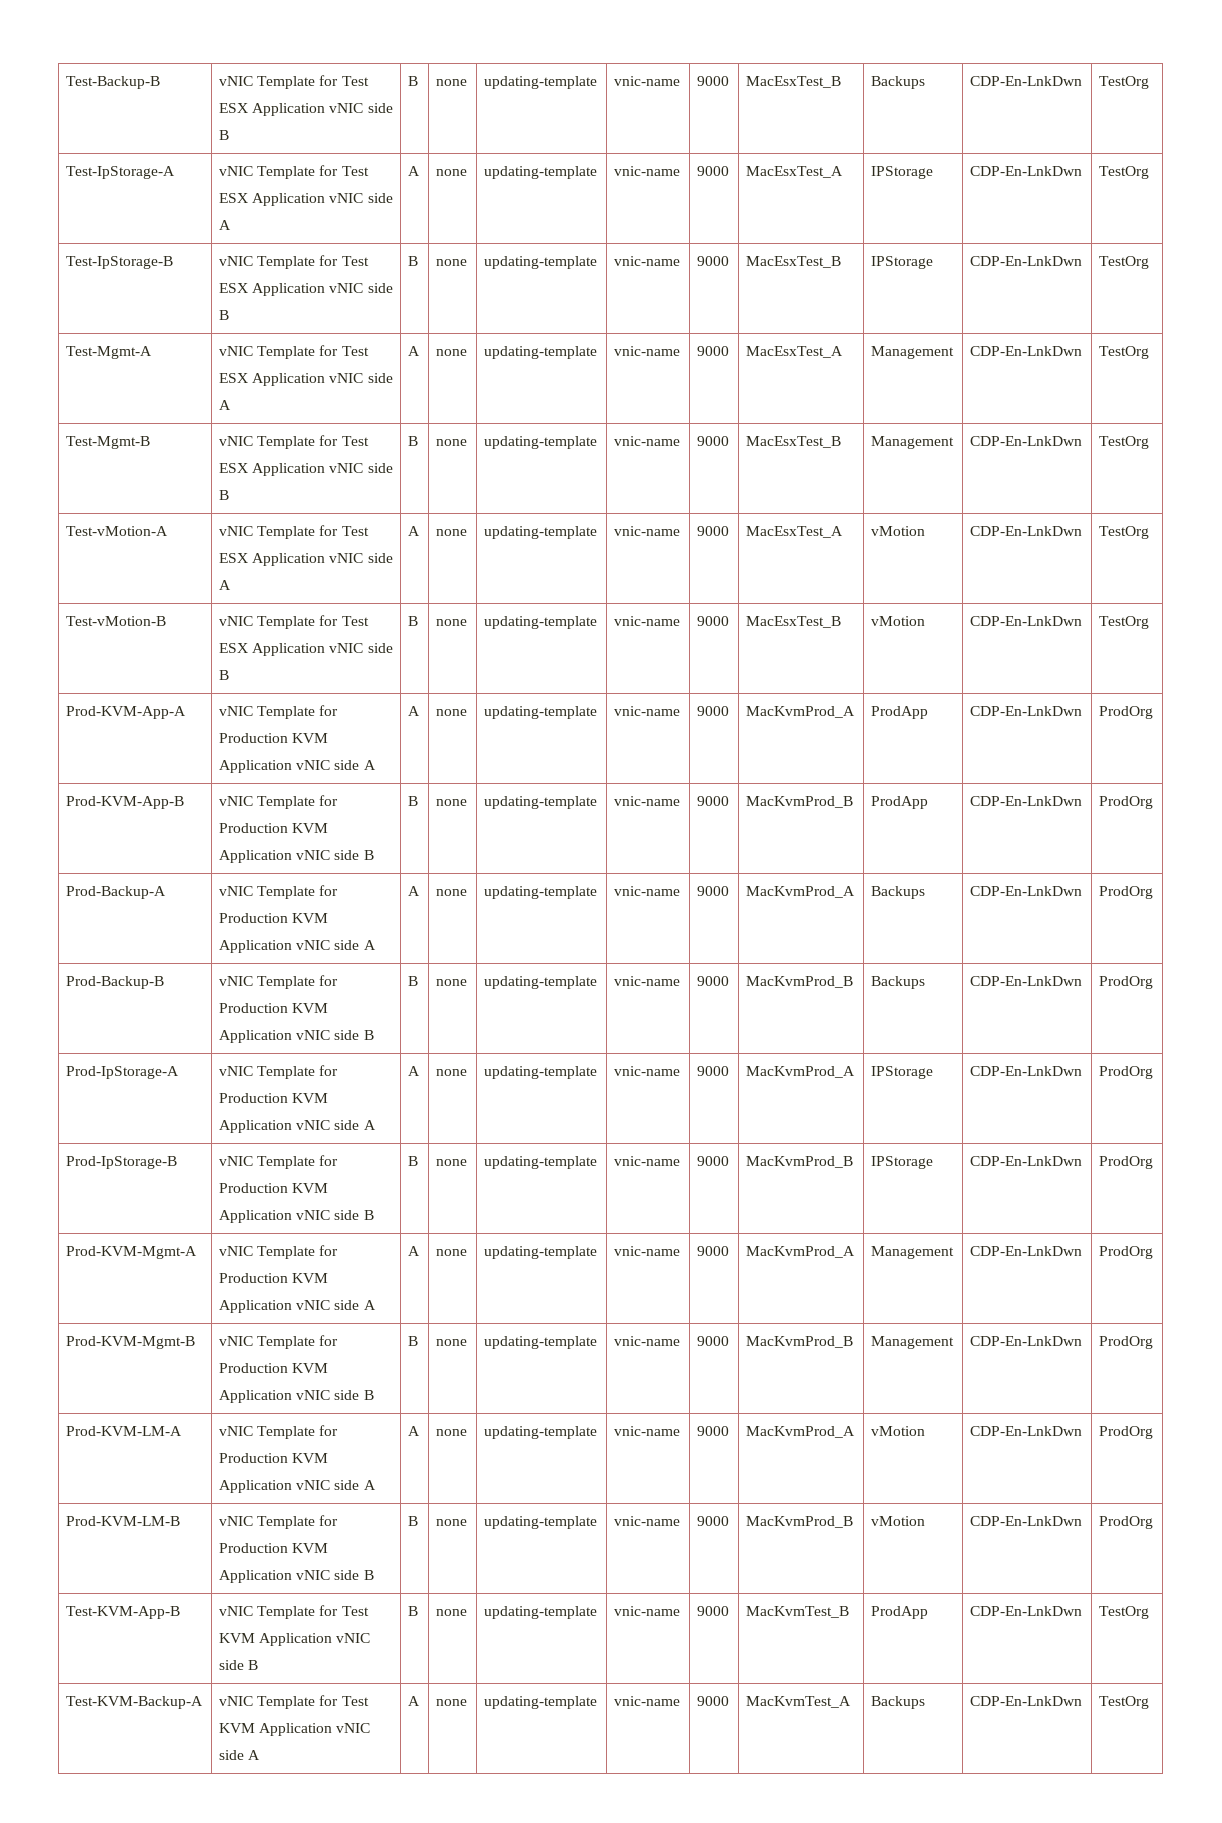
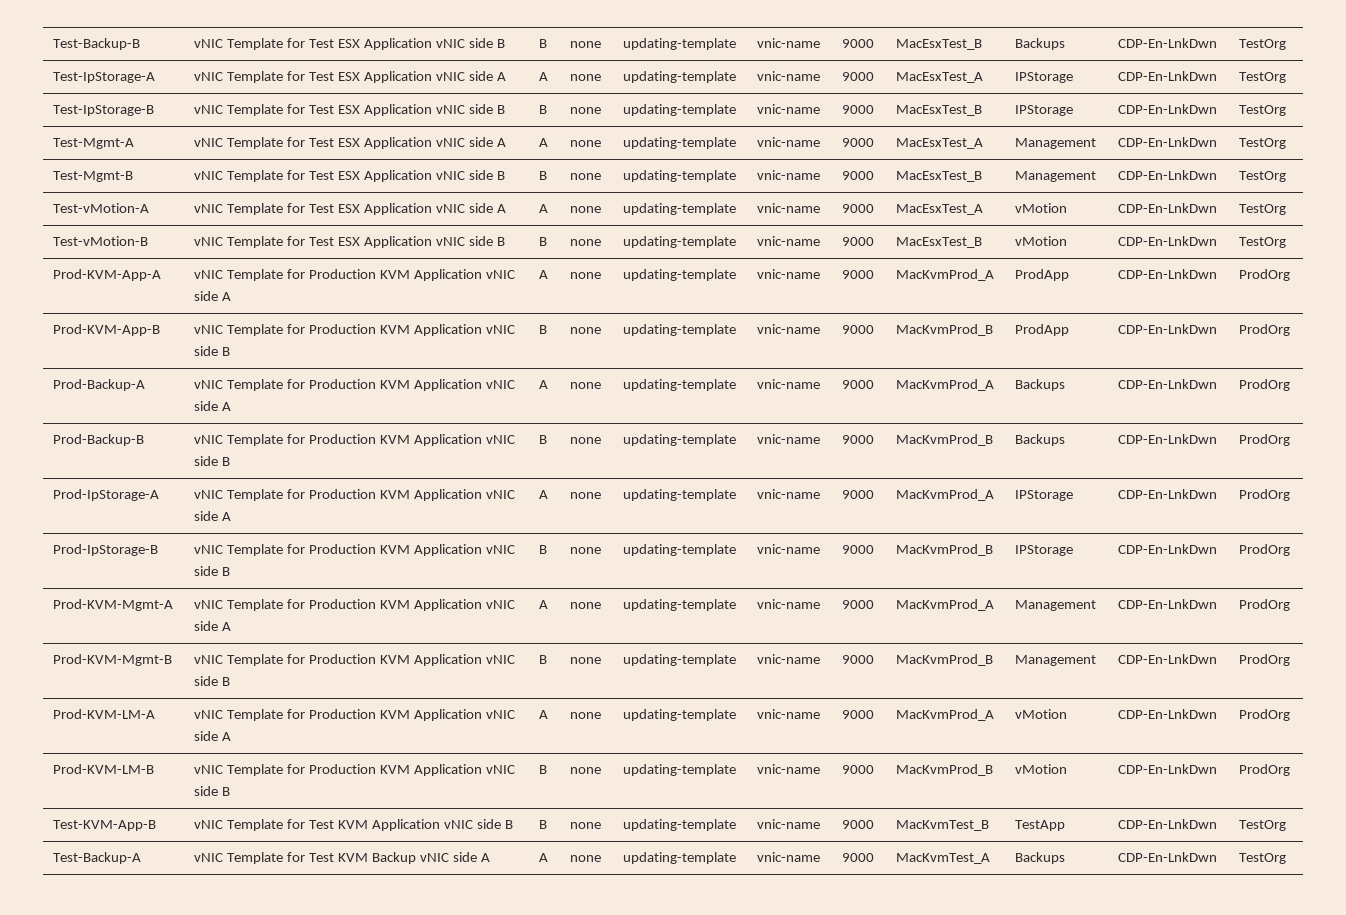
[871,1606,929,1619] [970,1606,1083,1616] [1099,1606,1150,1619] [66,1696,204,1709] [219,1695,369,1709] [219,1723,333,1736] ProdApp | CDP-En-LnkDwn | TestOrg // Test-KVM-Backup-A | vNIC Template for Test KVM Application -> [1015,820,1066,831] [1118,819,1218,829] [1239,820,1287,831] [53,852,142,864] [194,852,416,864] TestApp | CDP-En-LnkDwn | TestOrg // Test-Backup-A | vNIC Template for Test KVM Backup

